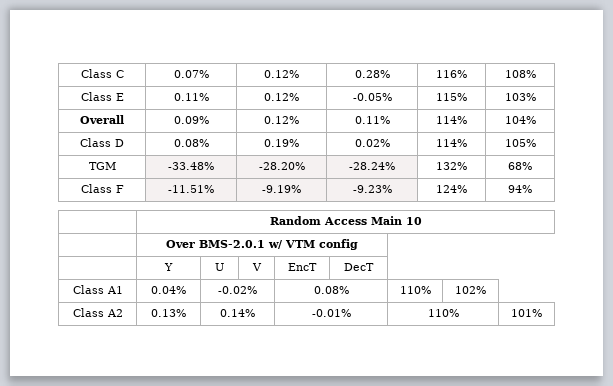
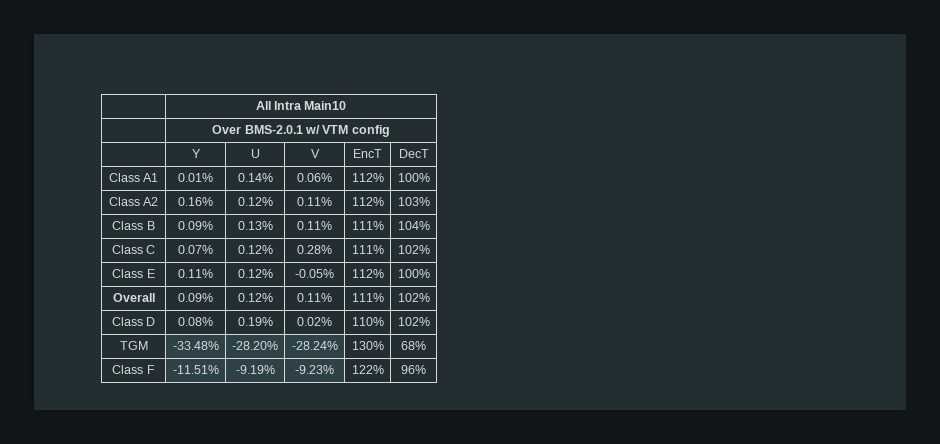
[80,69,124,78] [173,70,209,78] [264,70,299,78] [354,70,390,78] [436,70,467,78] [504,70,536,78] [80,92,124,101] [173,93,209,101] [264,93,299,101] [352,93,392,101] [436,93,467,101] [504,93,536,101] [80,115,124,124] [173,116,209,124] [264,116,299,124] [354,116,390,124] [436,116,467,124] [504,116,536,124] [80,138,124,147] [173,139,209,147] [264,139,299,147] [354,139,390,147] [436,139,467,147] [504,139,536,147] [88,162,116,170] [168,162,214,170] [258,162,305,170] [349,162,395,170] [436,162,467,170] [508,162,532,170] [80,184,124,193] [168,185,214,193] [262,185,301,193] [352,185,392,193] [436,185,467,193] [508,185,532,193] [269,216,422,225] Class C | 0.07% | 0.12% | 0.28% | 116% | 108% // Class E | 0.11% | 0.12% | -0.05% | 115% | 103% // Overall | 0.09% | 0.12% | 0.11% | 114% | 104% // Class D | 0.08% | 0.19% | 0.02% | 114% | 105% // TGM | -33.48% | -28.20% | -28.24% | 132% | 68% // Class F | -11.51% | -9.19% | -9.23% | 124% | 94% // | Random Access Main 10 -> [255,101,347,110] | All Intra Main10
[151,286,186,294] [218,286,257,294] [313,286,349,294] 0.04% | -0.02% | 0.08% -> [178,173,213,182] [237,173,273,182] [297,173,332,182] [351,173,384,182] [397,173,430,182] [108,197,159,206] [178,197,213,206] [237,197,273,206] [297,197,332,206] [351,197,384,206] [397,197,430,206] [112,221,155,230] [178,221,213,230] [237,221,273,230] [297,221,332,230] [351,221,384,230] [397,221,430,230] [111,245,156,254] [178,245,213,254] [237,245,273,254] [297,245,332,254] [351,245,384,254] [397,245,430,254] [112,269,155,278] [178,269,213,278] [237,269,273,278] [295,269,334,278] [351,269,384,278] [397,269,430,278] [112,293,155,302] [178,293,213,302] [237,293,273,302] [297,293,332,302] [351,293,384,302] [397,293,430,302] [111,317,156,326] [178,317,213,326] [237,317,273,326] [297,317,332,326] 0.01% | 0.14% | 0.06% | 112% | 100% // Class A2 | 0.16% | 0.12% | 0.11% | 112% | 103% // Class B | 0.09% | 0.13% | 0.11% | 111% | 104% // Class C | 0.07% | 0.12% | 0.28% | 111% | 102% // Class E | 0.11% | 0.12% | -0.05% | 112% | 100% // Overall | 0.09% | 0.12% | 0.11% | 111% | 102% // Class D | 0.08% | 0.19% | 0.02%
[72,308,123,317] [151,309,186,317] [220,309,255,317] [311,309,351,317] [427,309,459,317] [511,309,542,317] Class A2 | 0.13% | 0.14% | -0.01% | 110% | 101% -> [119,341,148,350] [172,341,219,350] [232,341,278,350] [291,341,338,350] [351,341,384,350] [401,341,426,350] [112,365,155,374] [172,365,219,374] [235,365,275,374] [295,365,334,374] [351,365,384,374] [401,365,426,374] TGM | -33.48% | -28.20% | -28.24% | 130% | 68% // Class F | -11.51% | -9.19% | -9.23% | 122% | 96%

